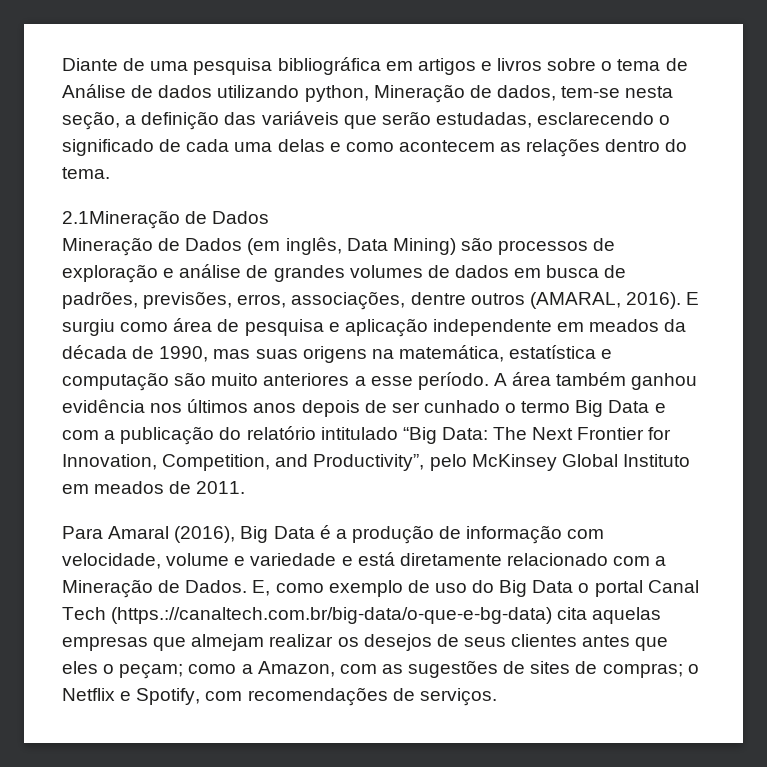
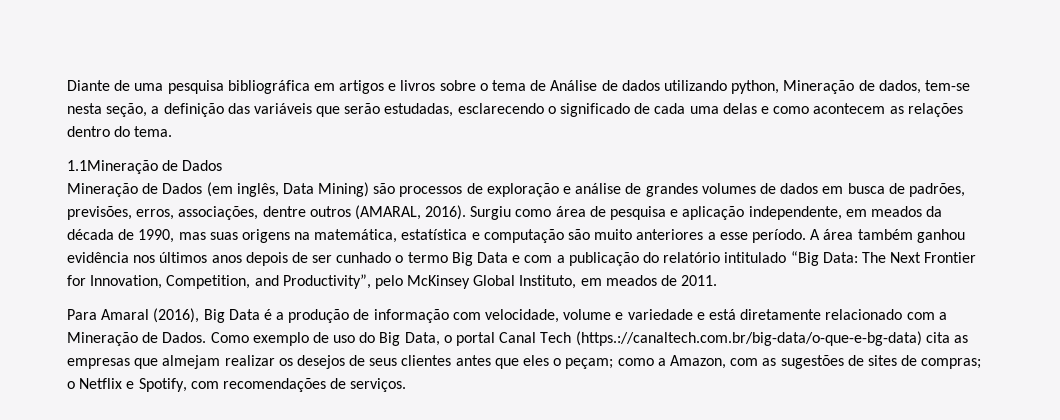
[62,210,180,229] 2.1Mineração -> [67,160,158,174] 1.1Mineração
[686,292,700,305] [62,319,115,336] E surgiu -> [470,206,512,220] Surgiu
[432,319,552,336] independente -> [748,206,842,220] independente,
[622,454,690,467] Instituto -> [519,275,577,289] Instituto,
[252,580,324,596] E, como -> [210,332,249,343] Como
[532,580,574,593] Data -> [404,332,440,346] Data,
[592,607,662,624] aquelas -> [953,335,968,343] as

